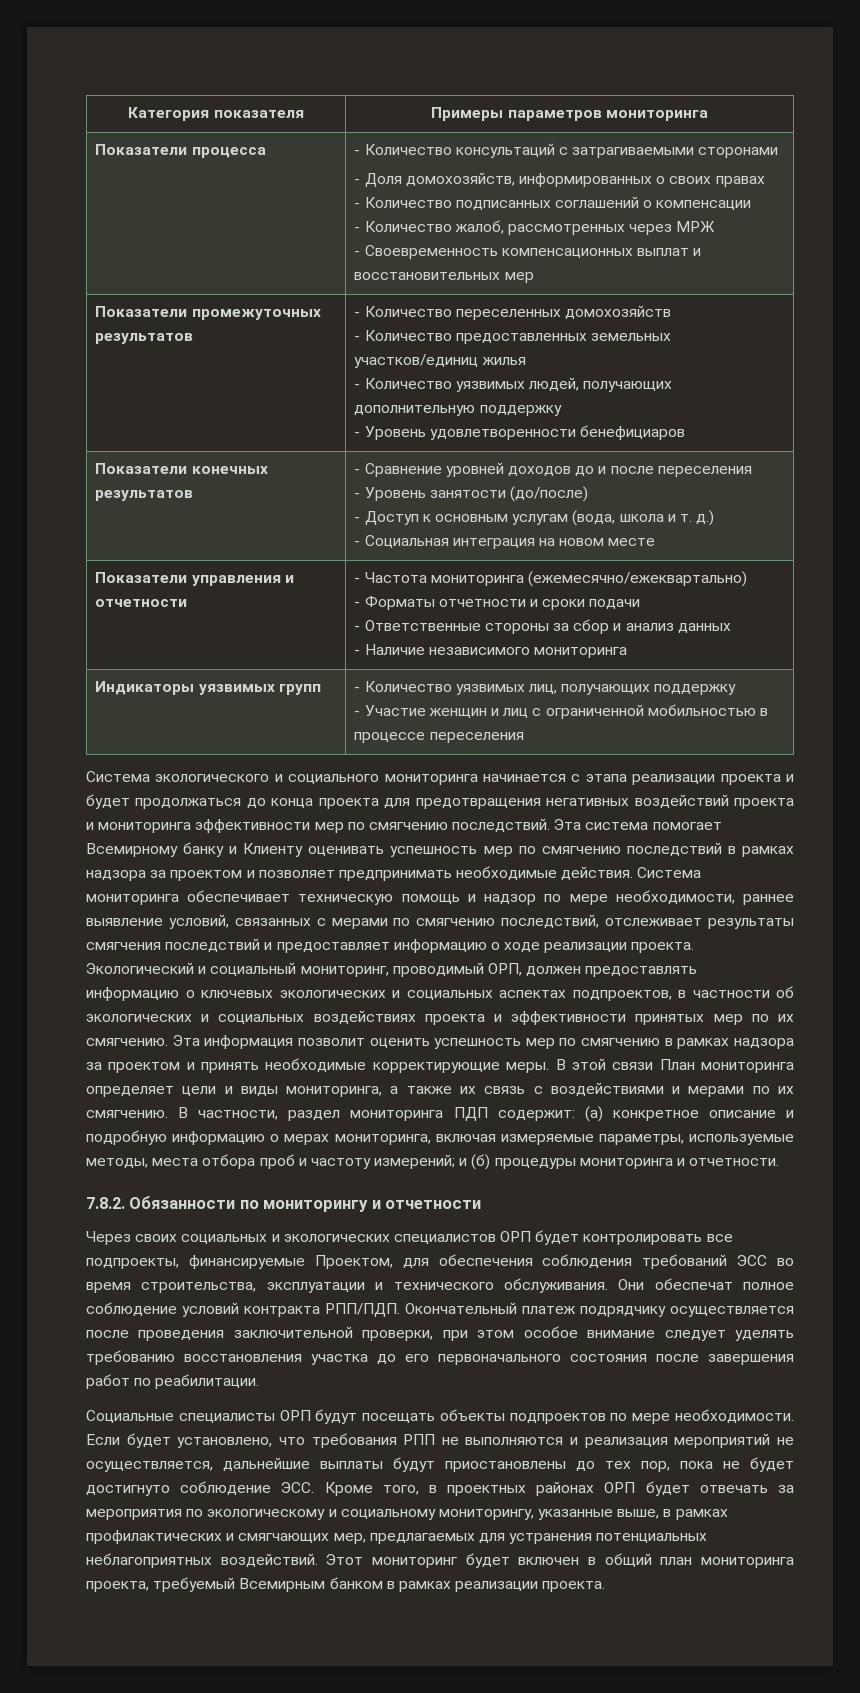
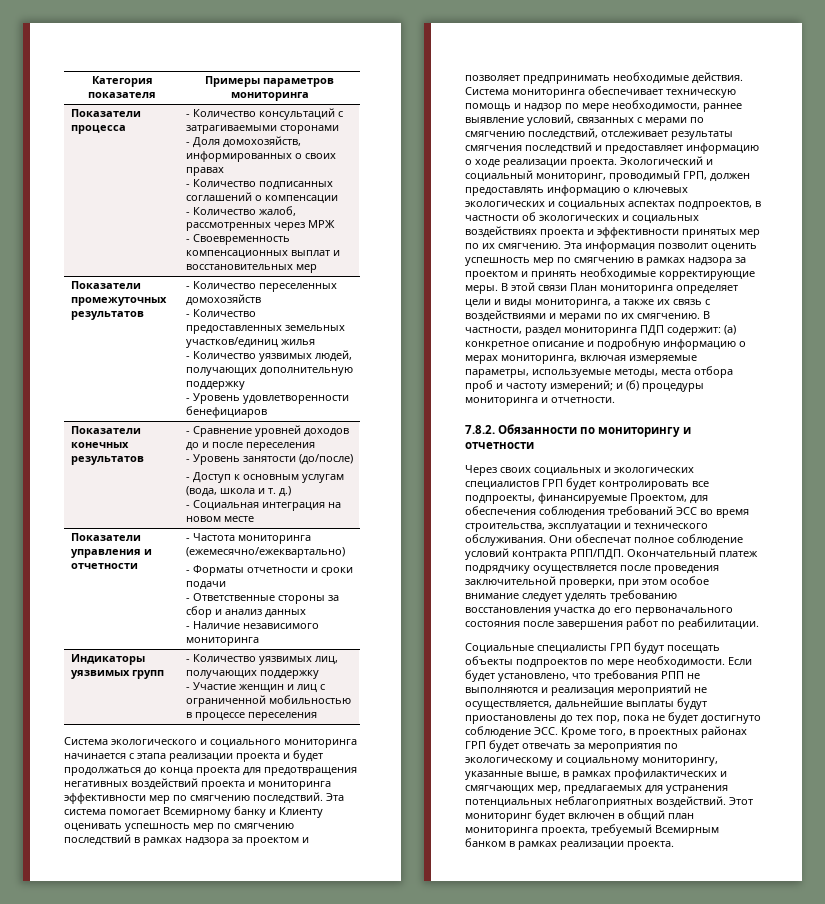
[487,963,522,976] ОРП, -> [683,171,707,180] ГРП,
[500,1231,532,1242] ОРП -> [542,479,563,487] ГРП
[279,1410,311,1421] ОРП -> [610,643,631,651] ГРП
[604,1482,636,1493] ОРП -> [465,741,486,749] ГРП

